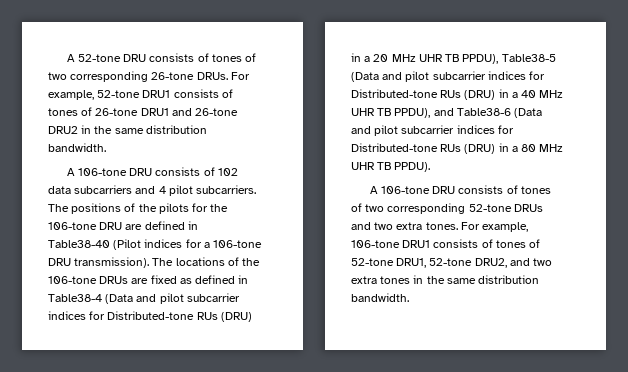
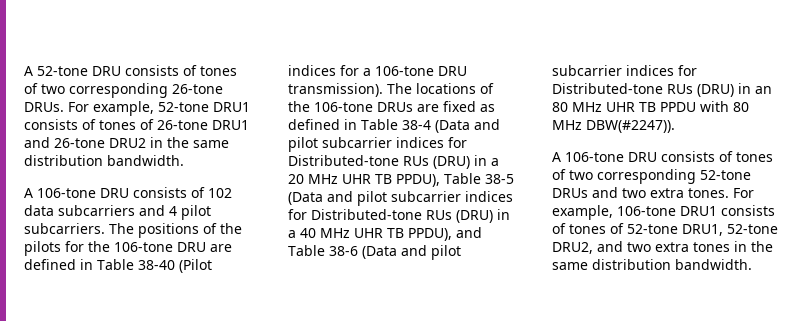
[48,240,110,248] Table38-40 -> [97,259,175,270] Table 38-40
[48,294,102,302] Table38-4 -> [361,119,431,130] Table 38-4
[501,54,556,62] Table38-5 -> [444,173,514,184] Table 38-5
[456,108,511,116] Table38-6 -> [288,245,358,256] Table 38-6
[511,146,518,152] a -> [755,86,772,94] an
[394,162,431,172] PPDU). -> [660,101,749,112] [552,120,675,133] PPDU with 80 MHz DBW(#2247)).

